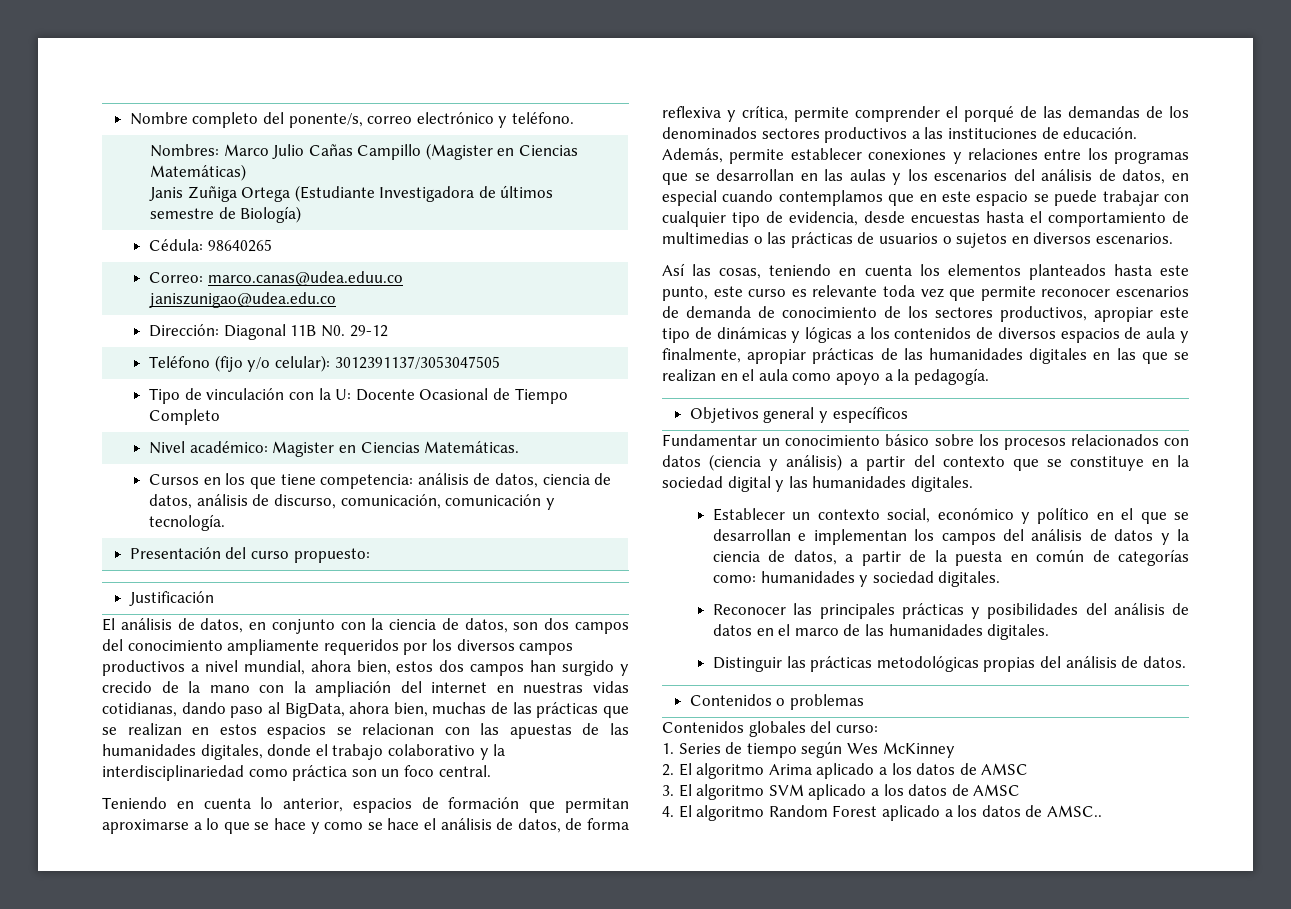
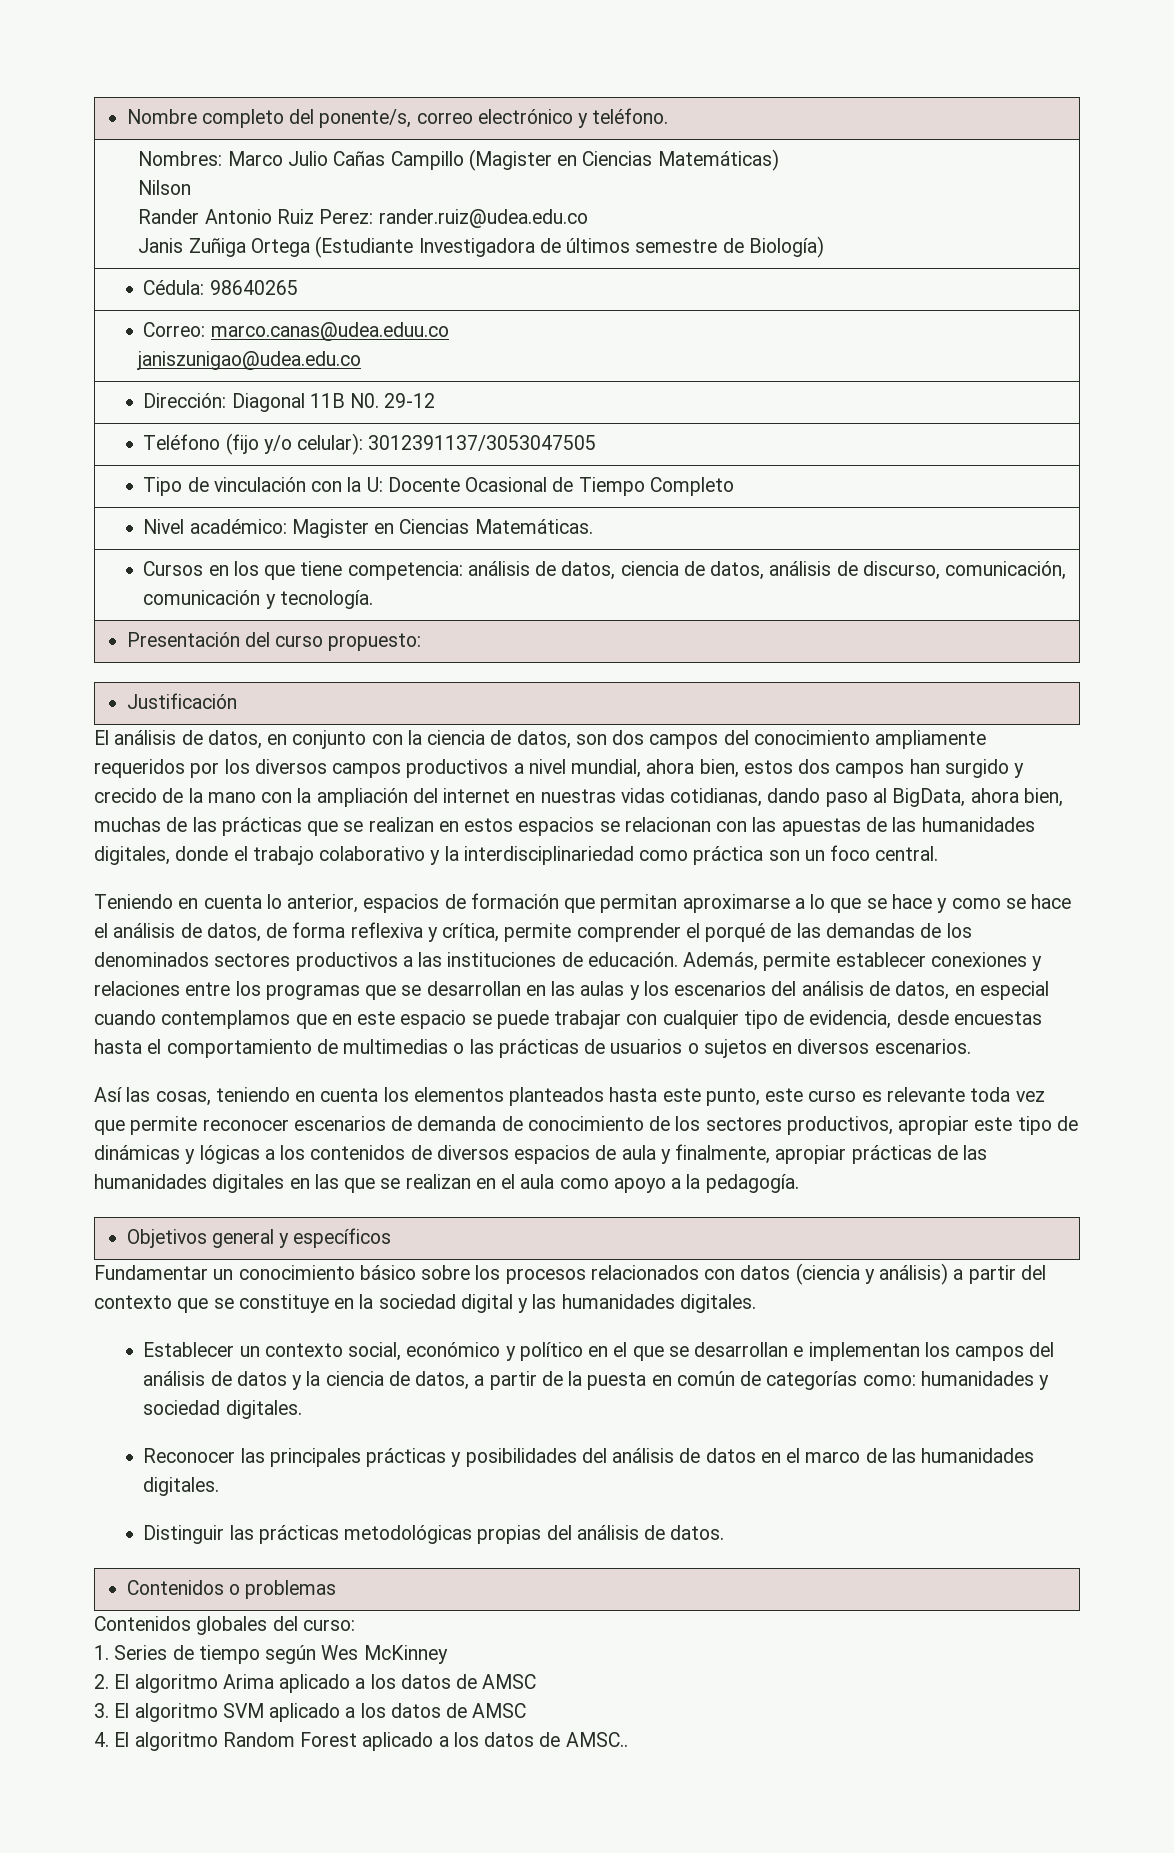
(246, 172) none -> [138,180,192,195] [138,209,588,228] // Nilson // Rander Antonio Ruiz Perez: rander.ruiz@udea.edu.co

